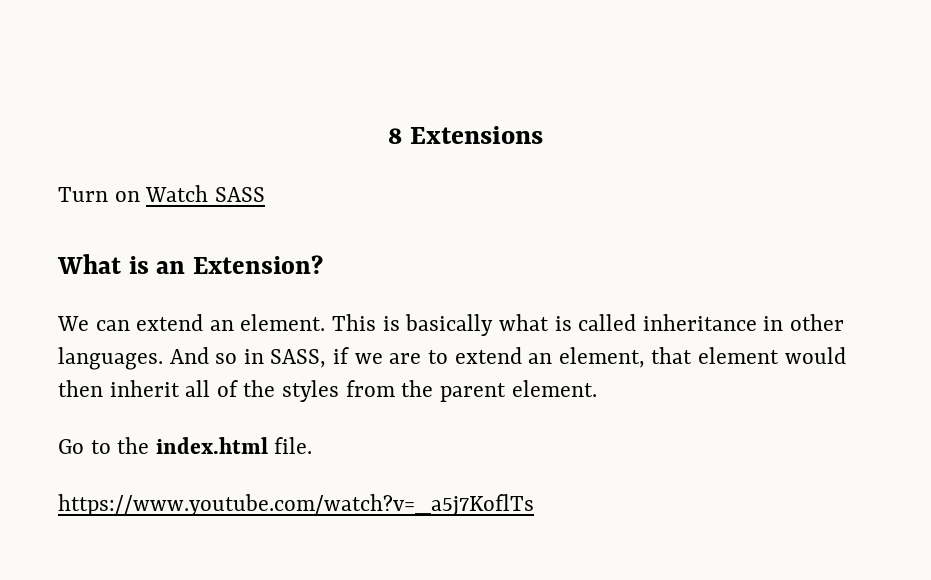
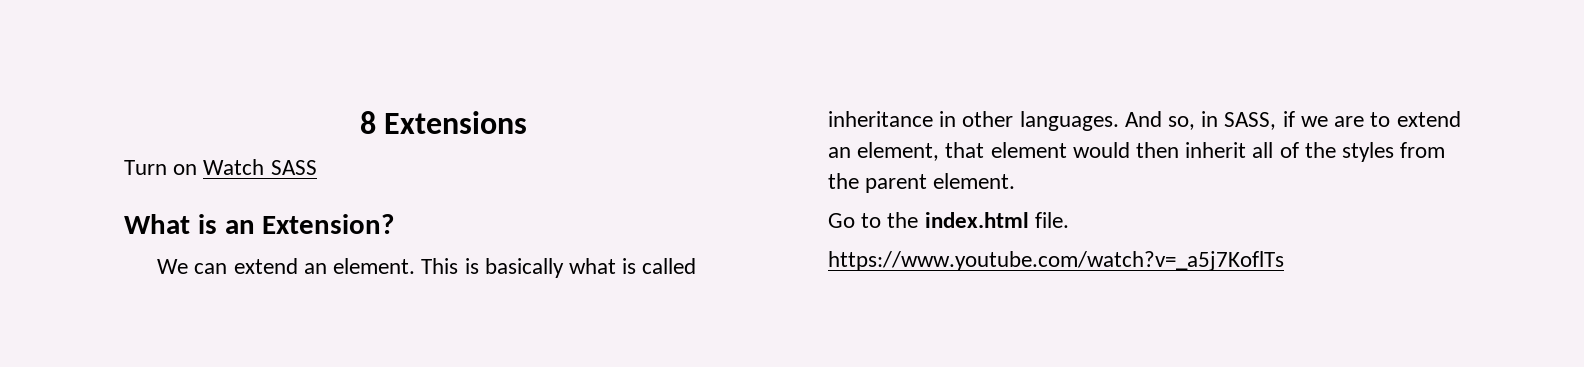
[215,353,238,364] so -> [1168,116,1196,130] so,

